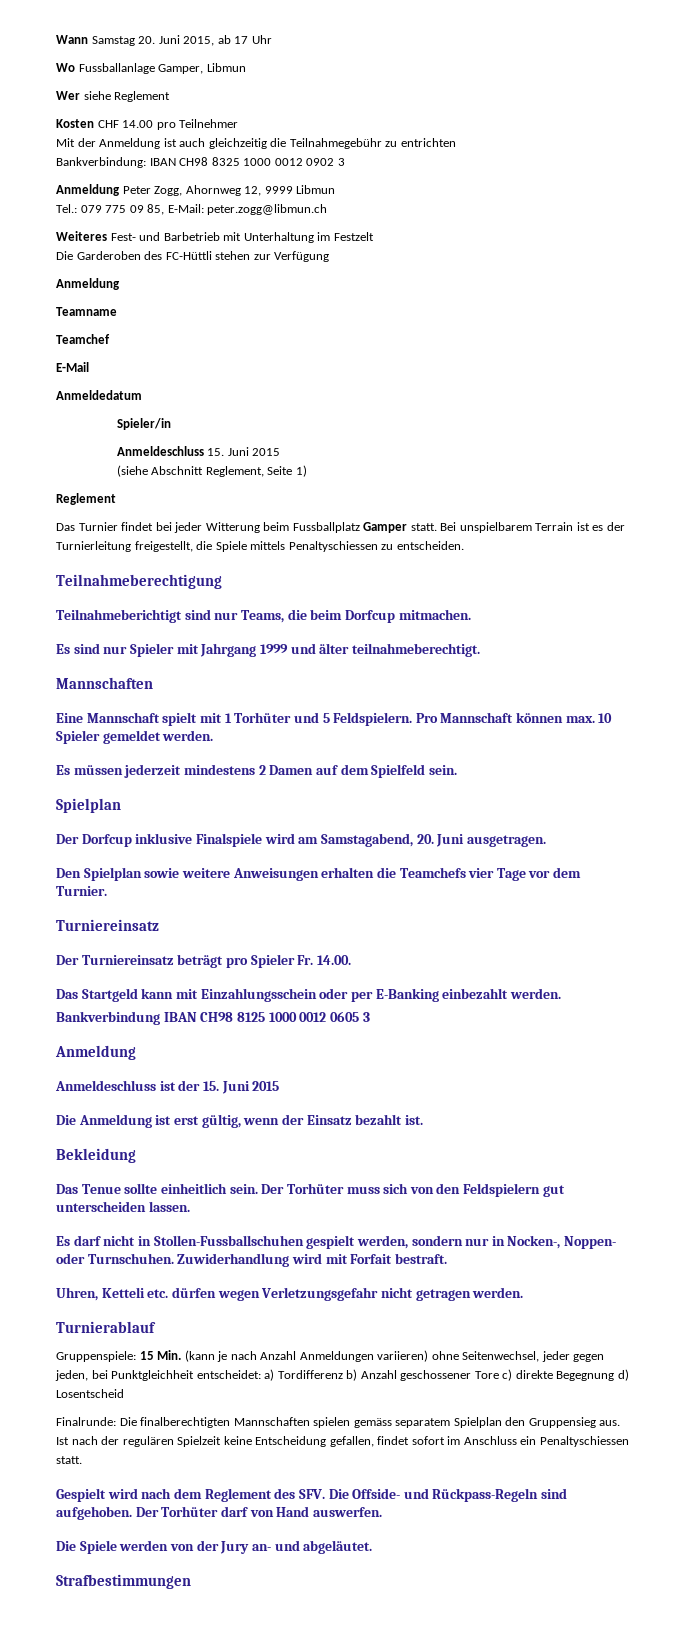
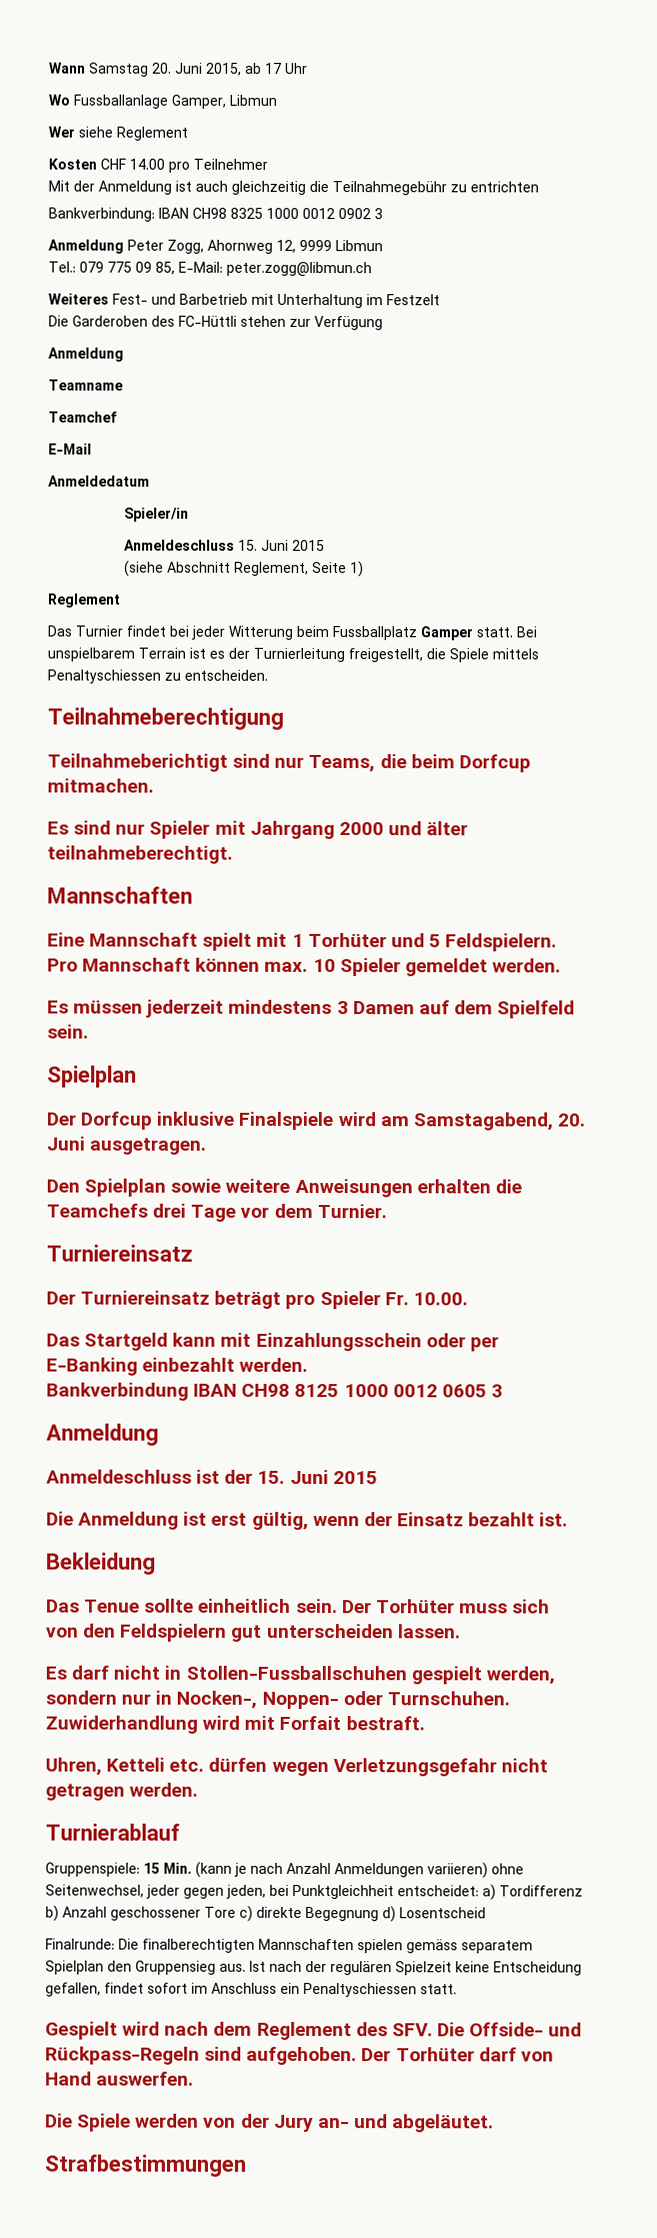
[259,644,288,654] 1999 -> [338,822,384,836] 2000
[258,765,266,775] 2 -> [336,1001,349,1015] 3
[468,868,495,878] vier -> [152,1203,187,1218] drei
[316,955,351,965] 14.00. -> [412,1292,468,1306] 10.00.

